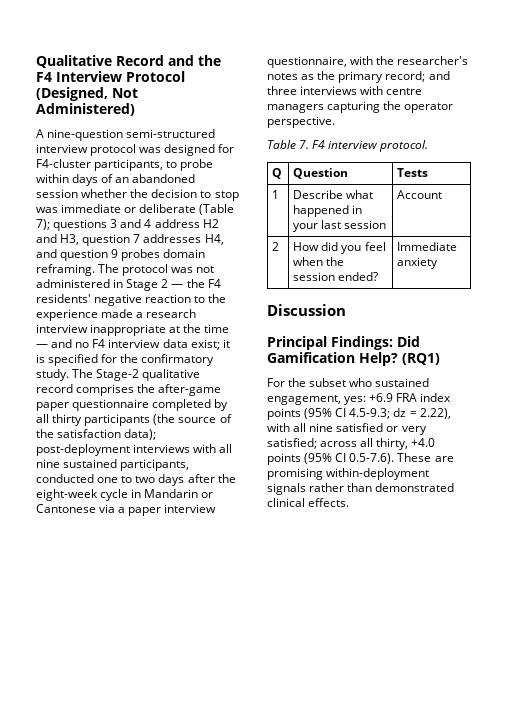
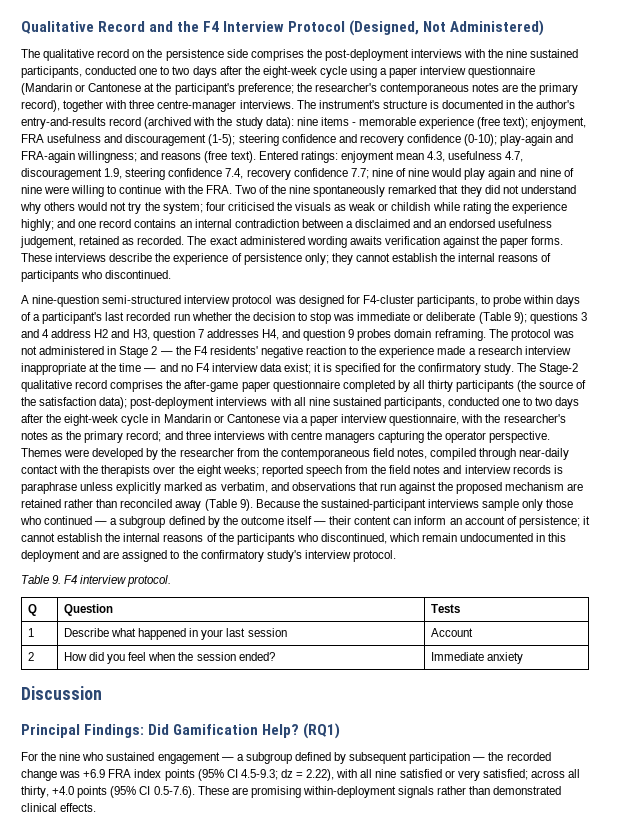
(135, 109) none -> [21,49,579,61] [21,66,536,78] [21,83,579,95] [21,100,576,112] [21,117,587,129] [21,134,574,146] [21,151,524,163] [21,168,574,180] [21,185,576,197] [20,202,567,214] [21,219,553,231] [20,236,564,248] [21,253,552,265] [21,270,172,282] // The qualitative record on the persistence side comprises the post-deployment interviews with the nine sustained participants, conducted one to two days after the eight-week cycle using a paper interview questionnaire (Mandarin or Cantonese at the participant's preference; the researcher's contemporaneous notes are the primary record), together with three centre-manager interviews. The instrument's structure is documented in the author's entry-and-results record (archived with the study data): nine items - memorable experience (free text); enjoyment, FRA usefulness and discouragement (1-5); steering confidence and recovery confidence (0-10); play-again and FRA-again willingness; and reasons (free text). Entered ratings: enjoyment mean 4.3, usefulness 4.7, discouragement 1.9, steering confidence 7.4, recovery confidence 7.7; nine of nine would play again and nine of nine were willing to continue with the FRA. Two of the nine spontaneously remarked that they did not understand why others would not try the system; four criticised the visuals as weak or childish while rating the experience highly; and one record contains an internal contradiction between a disclaimed and an endorsed usefulness judgement, retained as recorded. The exact administered wording awaits verification against the paper forms. These interviews describe the experience of persistence only; they cannot establish the internal reasons of participants who discontinued.
[115,174,196,183] [36,189,78,198] an abandoned session -> [33,312,190,324] a participant's last recorded run
[36,219,50,230] 7); -> [513,312,527,324] 9);
(335, 122) none -> [21,448,570,460] [21,465,563,477] [21,482,584,494] [21,499,574,511] [20,516,590,528] [21,533,567,545] [21,550,396,562] Themes were developed by the researcher from the contemporaneous field notes, compiled through near-daily contact with the therapists over the eight weeks; reported speech from the field notes and interview records is paraphrase unless explicitly marked as verbatim, and observations that run against the proposed mechanism are retained rather than reconciled away (Table 9). Because the sustained-participant interviews sample only those who continued — a subgroup defined by the outcome itself — their content can inform an account of persistence; it cannot establish the internal reasons of the participants who discontinued, which remain undocumented in this deployment and are assigned to the confirmatory study's interview protocol.
[299,140,310,149] 7. -> [52,575,62,584] 9.
[309,378,347,387] subset -> [59,752,81,761] nine
[267,395,367,405] engagement, yes: -> [157,752,551,764] [21,769,81,781] engagement — a subgroup defined by subsequent participation — the recorded change was

